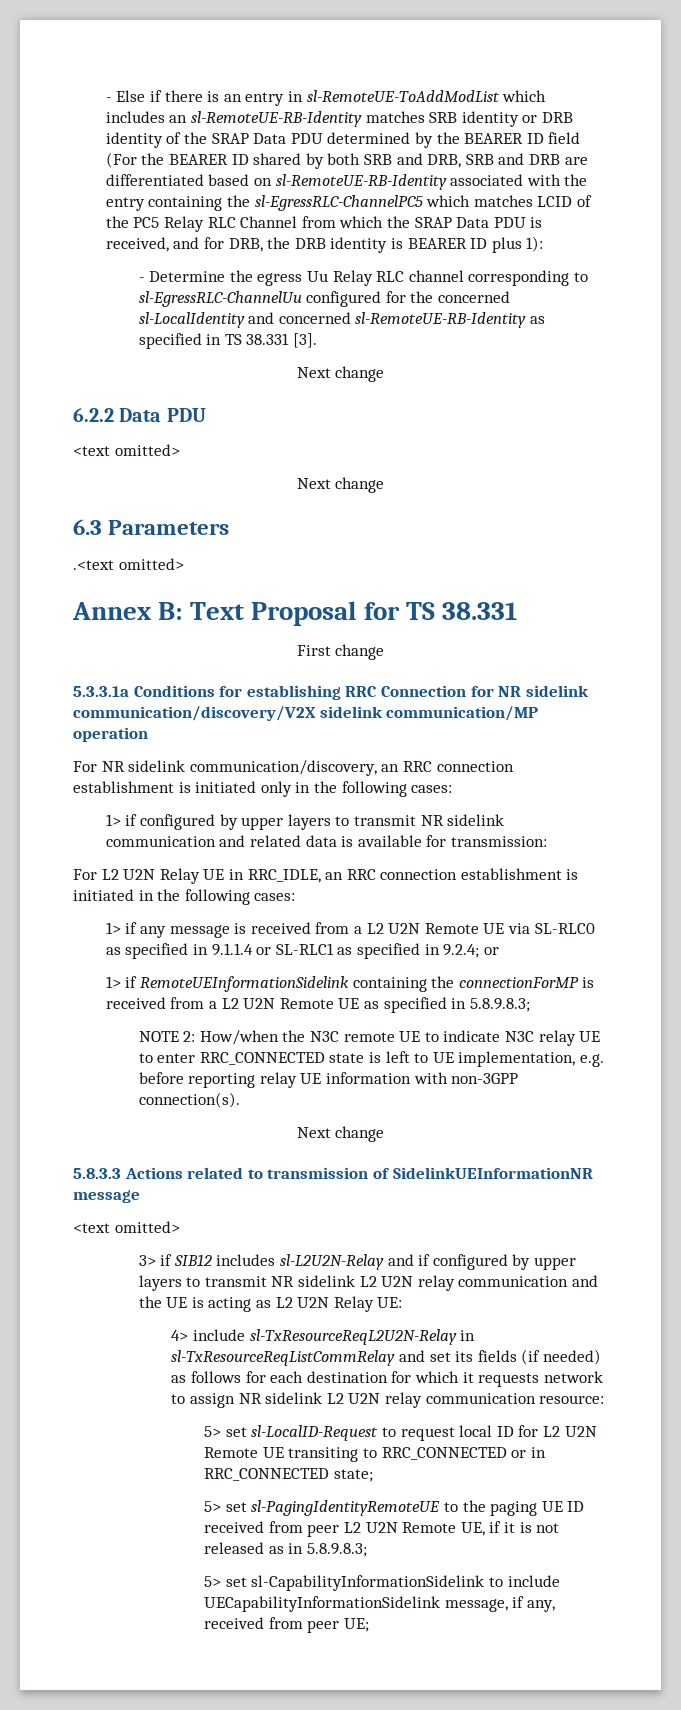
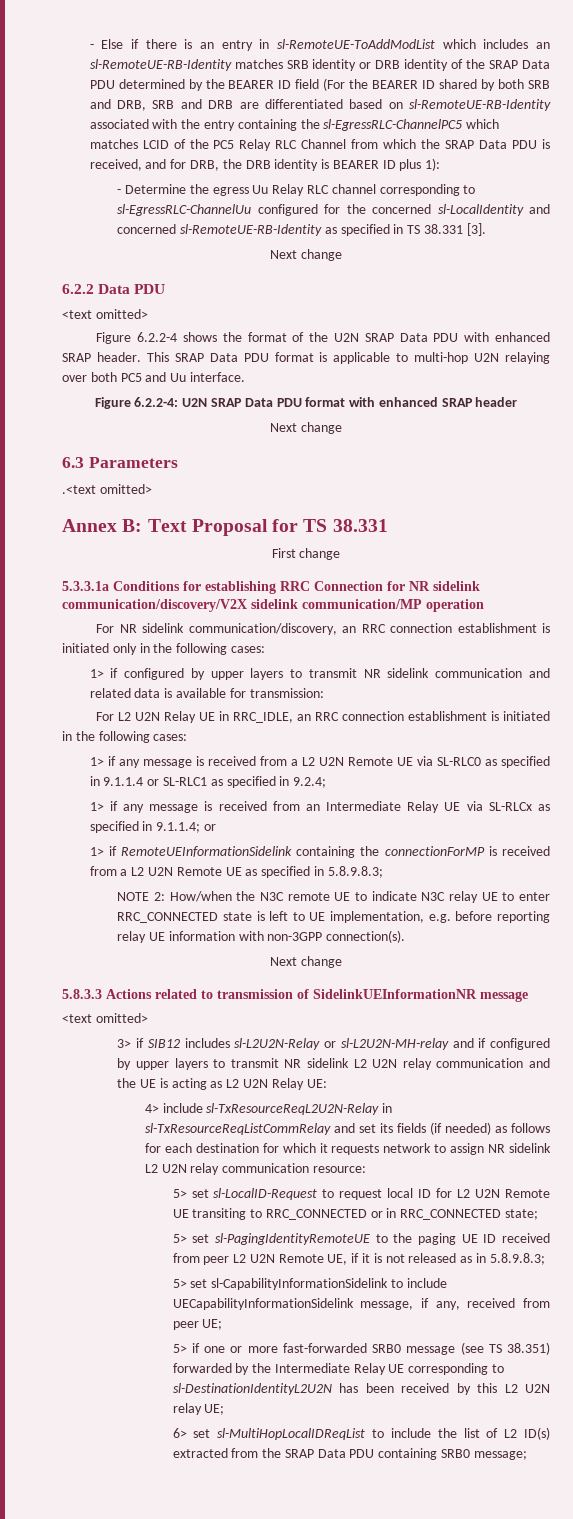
(180, 450) none -> [96,332,550,344] [62,352,550,364] [62,372,245,382] [94,397,518,409] // Figure 6.2.2-4 shows the format of the U2N SRAP Data PDU with enhanced SRAP header. This SRAP Data PDU format is applicable to multi-hop U2N relaying over both PC5 and Uu interface. // Figure 6.2.2-4: U2N SRAP Data PDU format with enhanced SRAP header
(480, 951) none -> [89,801,550,813] [89,821,201,833] // 1> if any message is received from an Intermediate Relay UE via SL-RLCx as specified in 9.1.1.4;
(385, 1262) none -> [324,1038,449,1050] or sl-L2U2N-MH-relay
(370, 1625) none -> [172,1342,550,1355] [172,1363,505,1375] [172,1383,550,1395] [172,1403,225,1415] [172,1427,550,1440] [172,1448,527,1460] // 5> if one or more fast-forwarded SRB0 message (see TS 38.351) forwarded by the Intermediate Relay UE corresponding to sl-DestinationIdentityL2U2N has been received by this L2 U2N relay UE; // 6> set sl-MultiHopLocalIDReqList to include the list of L2 ID(s) extracted from the SRAP Data PDU containing SRB0 message;

